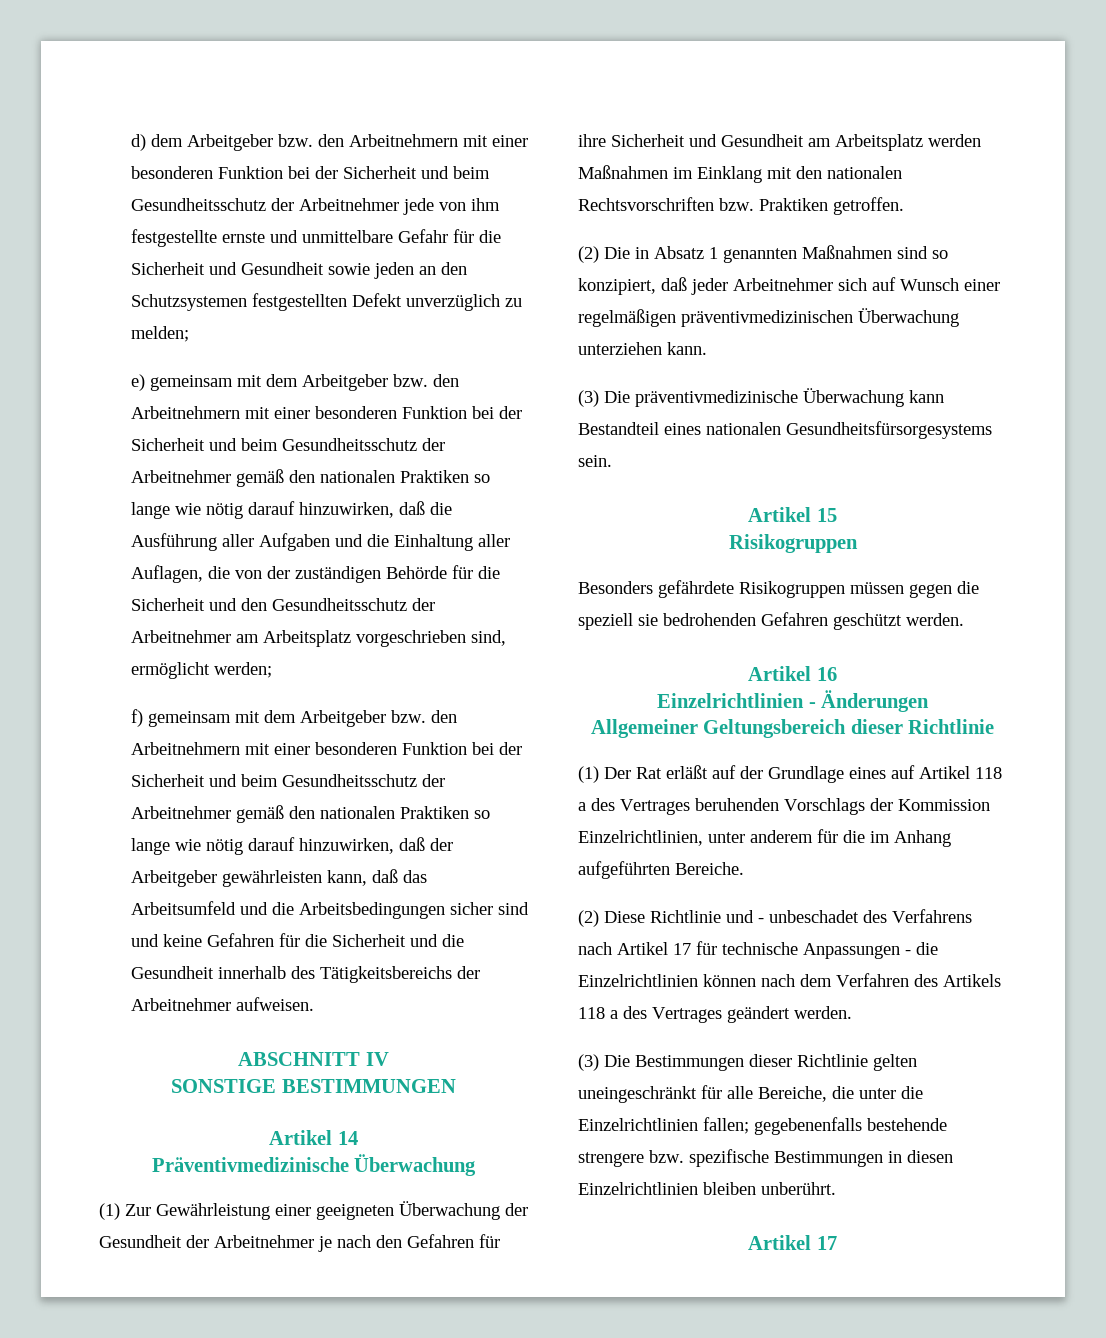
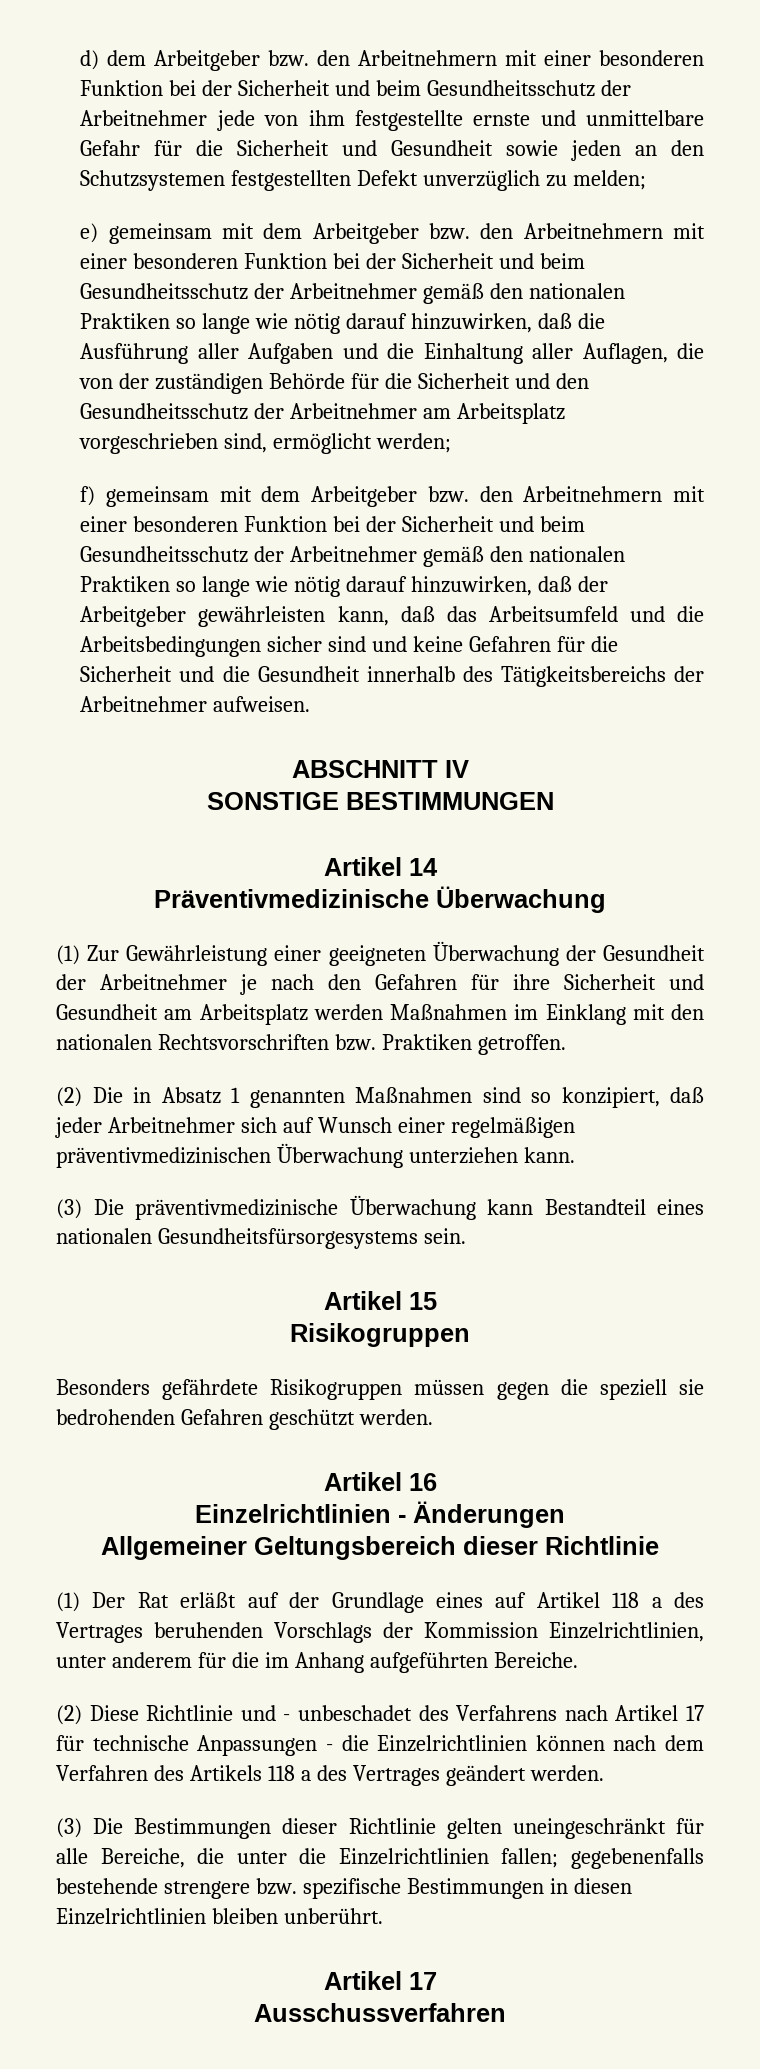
(837, 1243) none -> [254,2003,506,2022] // Ausschussverfahren

